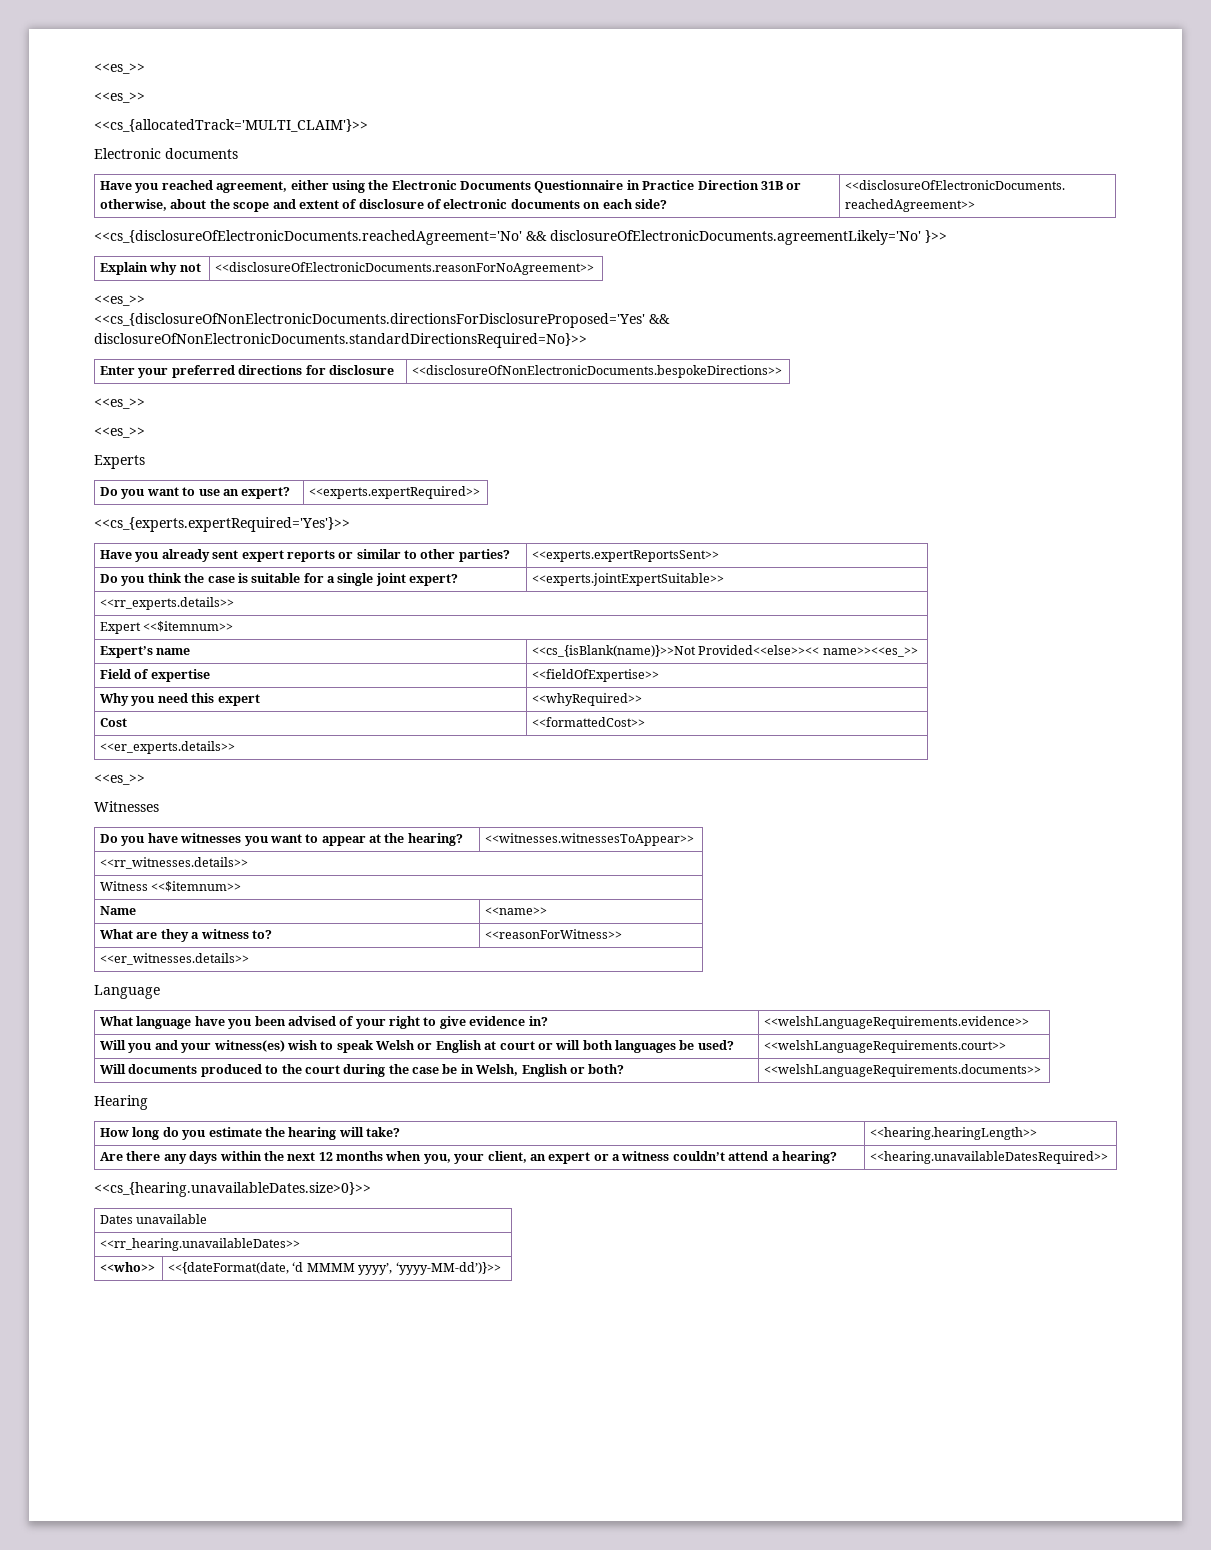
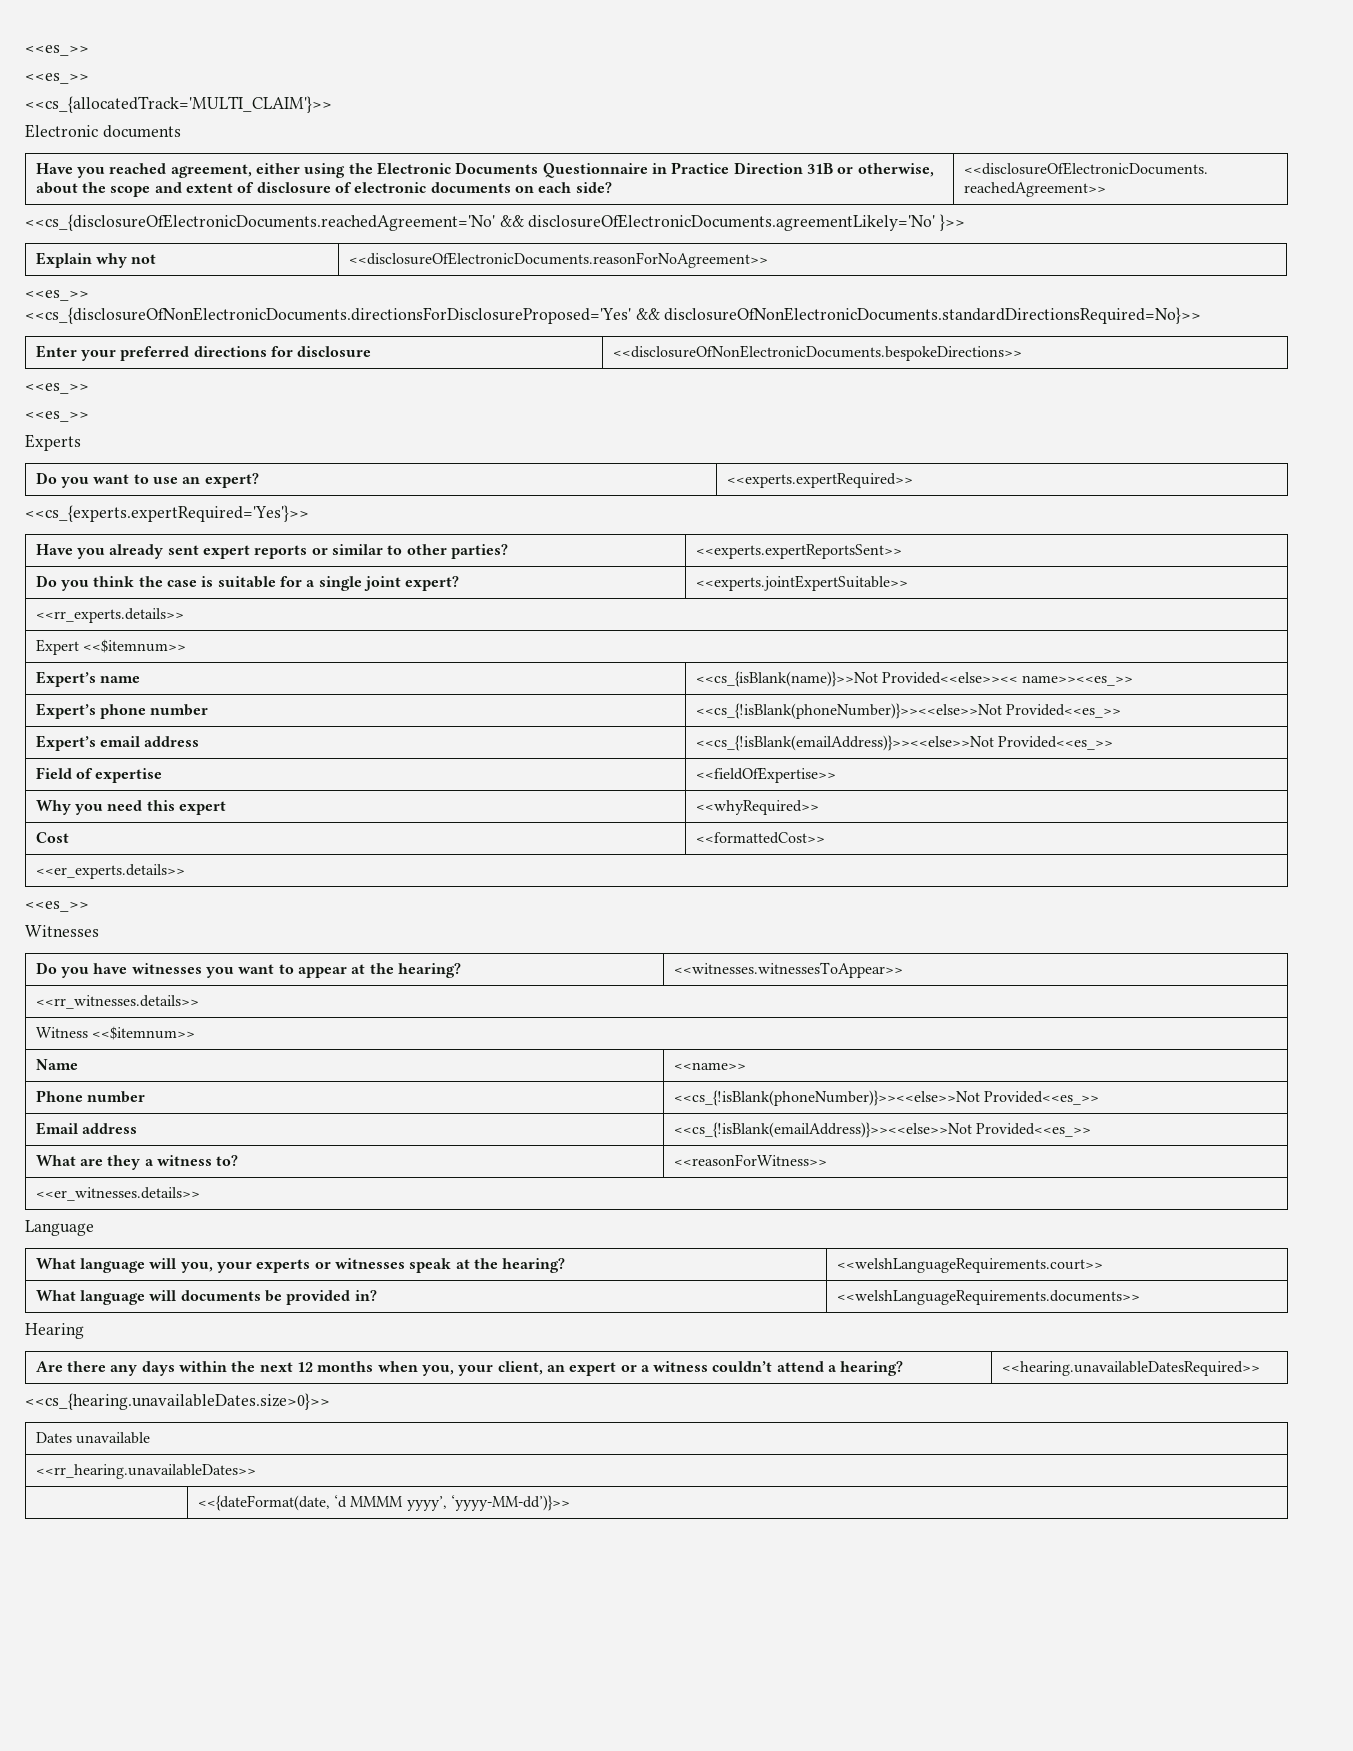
(918, 652) none -> [35,703,209,719] [695,703,1122,719] [35,735,200,751] [695,735,1114,751] // Expert’s phone number | <<cs_{!isBlank(phoneNumber)}>><<else>>Not Provided<<es_>> // Expert’s email address | <<cs_{!isBlank(emailAddress)}>><<else>>Not Provided<<es_>>
(548, 911) none -> [35,1090,146,1103] [673,1090,1100,1106] [35,1122,138,1135] [673,1122,1092,1138] // Phone number | <<cs_{!isBlank(phoneNumber)}>><<else>>Not Provided<<es_>> // Email address | <<cs_{!isBlank(emailAddress)}>><<else>>Not Provided<<es_>>
[194,1016,548,1029] [764,1016,1030,1029] [100,1040,734,1053] [764,1040,1007,1053] [100,1064,625,1077] [764,1064,1042,1077] [94,1095,148,1110] [100,1127,401,1140] [870,1127,1038,1140] have you been advised of your right to give evidence in? | <<welshLanguageRequirements.evidence>> // Will you and your witness(es) wish to speak Welsh or English at court or will both languages be used? | <<welshLanguageRequirements.court>> // Will documents produced to the court during the case be in Welsh, English or both? | <<welshLanguageRequirements.documents>> // Hearing // How long do you estimate the hearing will take? | <<hearing.hearingLength>> -> [149,1258,566,1273] [836,1258,1103,1273] [35,1290,377,1305] [836,1290,1140,1305] [25,1323,84,1339] will you, your experts or witnesses speak at the hearing? | <<welshLanguageRequirements.court>> // What language will documents be provided in? | <<welshLanguageRequirements.documents>> // Hearing
[100,1262,156,1272] <<who>> -> (256, 1471) none

